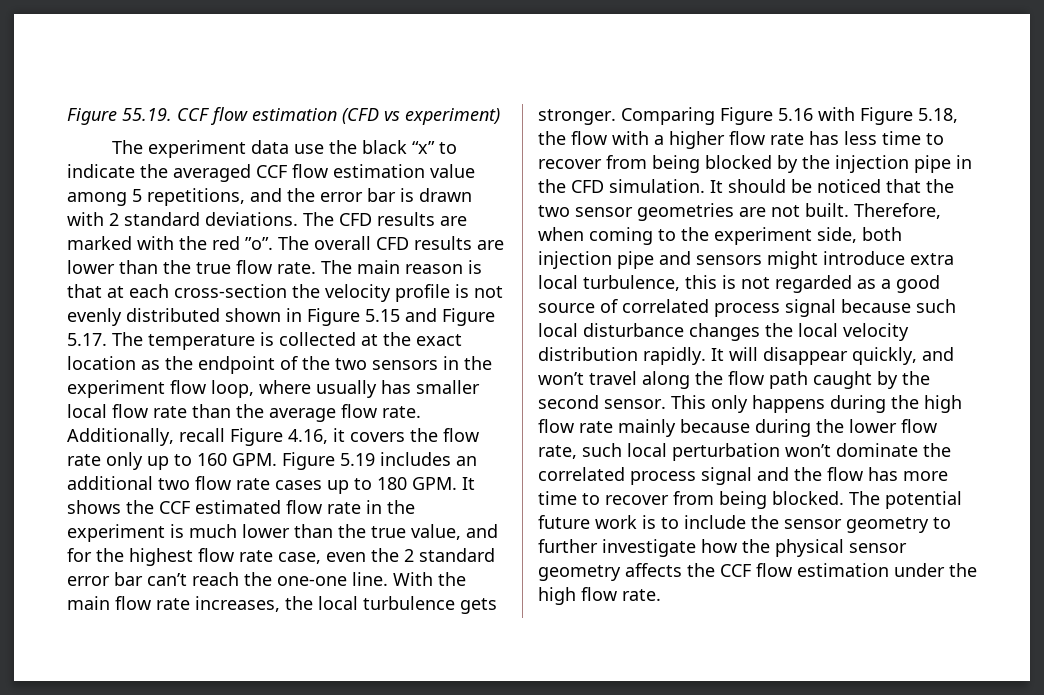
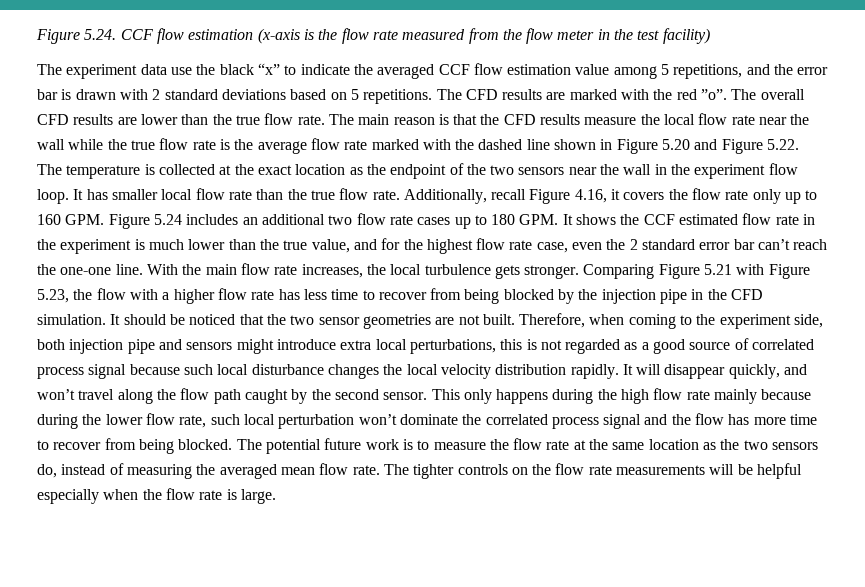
[67,107,500,125] Figure 55.19. CCF flow estimation (CFD vs experiment) -> [36,28,710,44] Figure 5.24. CCF flow estimation (x-axis is the flow rate measured from the flow meter in the test facility)
[205,212,298,226] deviations. -> [221,89,433,104] deviations based on 5 repetitions.
[107,284,503,302] [67,308,220,326] at each cross-section the velocity profile is not evenly distributed -> [480,113,810,125] [37,138,550,154] the CFD results measure the local flow rate near the wall while the true flow rate is the average flow rate marked with the dashed line
[365,309,400,322] 5.15 -> [662,139,691,150] 5.20
[67,333,107,346] 5.17. -> [767,139,800,150] 5.22.
(438, 365) none -> [568,164,652,175] near the wall
[211,380,377,398] loop, where usually -> [37,189,84,204] loop. It
[269,408,336,422] average -> [310,190,335,200] true
[340,453,375,466] 5.19 -> [153,214,182,225] 5.24
[778,108,813,121] 5.16 -> [704,264,733,275] 5.21
[918,108,958,123] 5.18, -> [37,289,69,303] 5.23,
[583,275,680,291] turbulence, -> [409,339,496,354] perturbations,
[684,515,951,533] [538,539,907,557] [538,563,977,581] [538,587,661,605] include the sensor geometry to further investigate how the physical sensor geometry affects the CCF flow estimation under the high flow rate. -> [433,438,819,450] [37,463,803,479] [37,488,276,504] measure the flow rate at the same location as the two sensors do, instead of measuring the averaged mean flow rate. The tighter controls on the flow rate measurements will be helpful especially when the flow rate is large.

